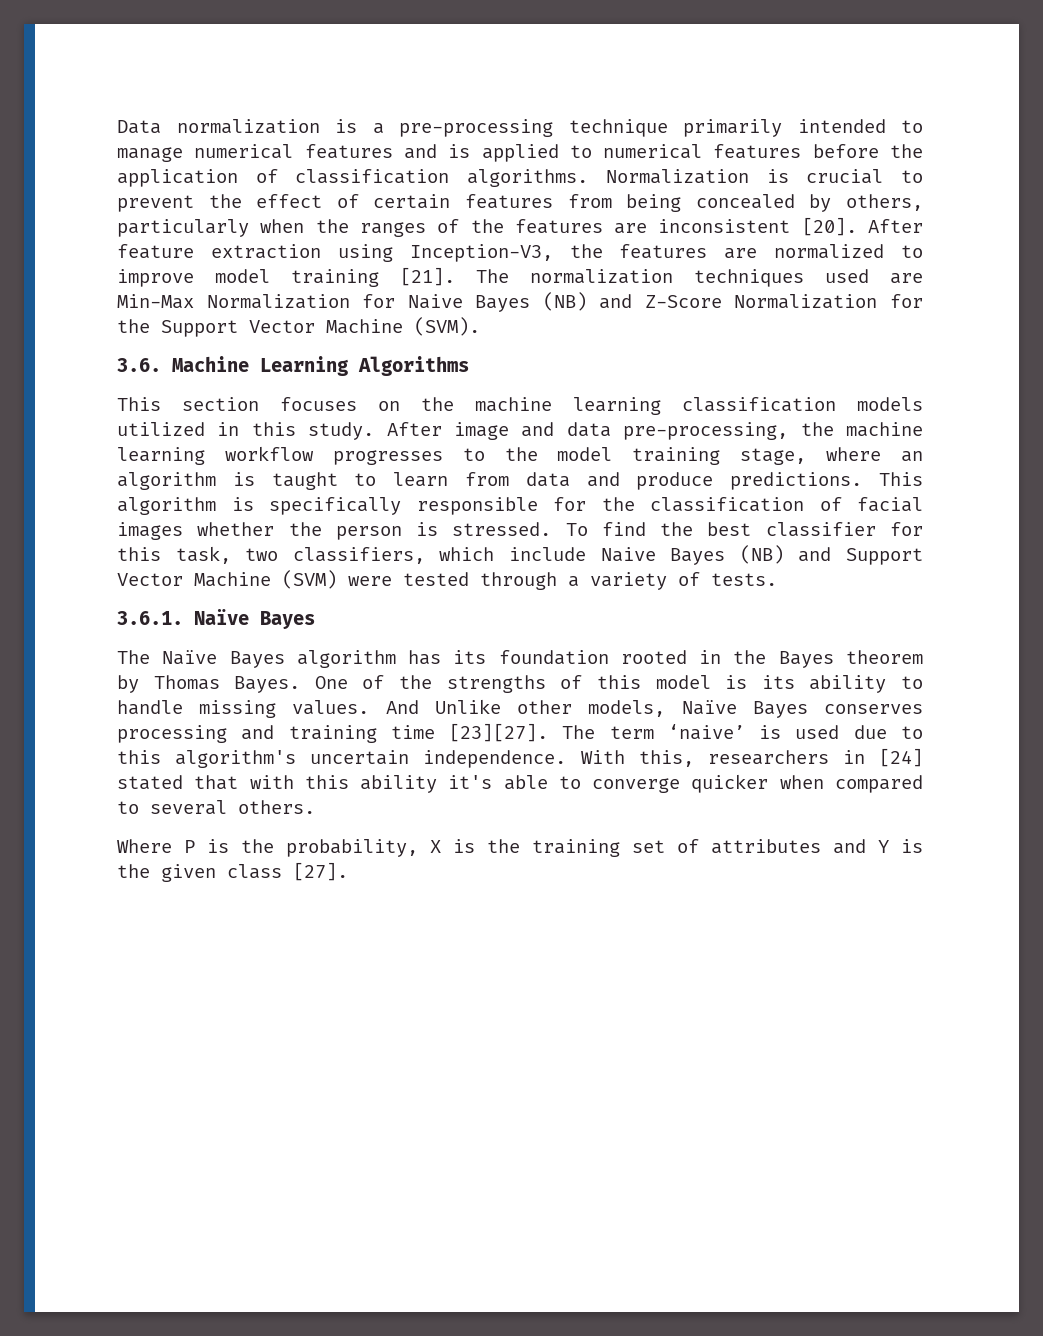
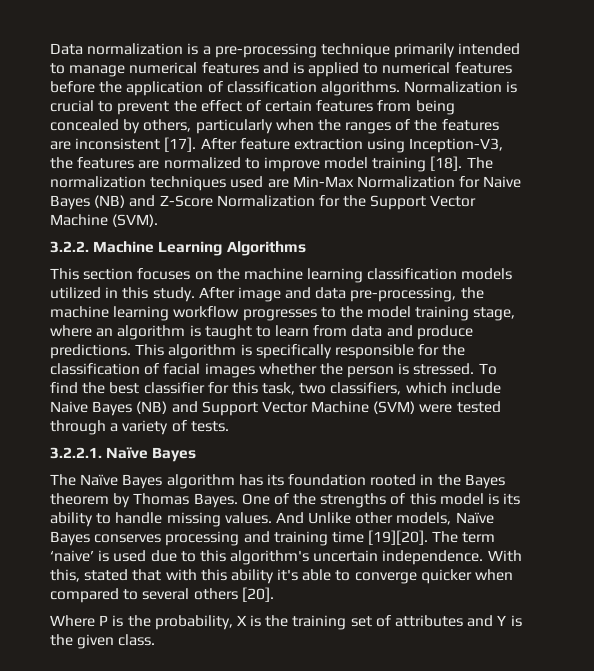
[801,217,857,236] [20]. -> [164,137,197,152] [17].
[400,267,455,286] [21]. -> [430,156,463,171] [18].
[117,358,161,372] 3.6. -> [50,241,89,253] 3.2.2.
[117,611,183,625] 3.6.1. -> [50,447,102,459] 3.2.2.1.
[449,723,549,742] [23][27]. -> [368,530,429,545] [19][20].
[707,748,923,767] researchers in [24] -> (80, 575) none
[238,800,315,814] others. -> [193,587,274,602] others [20].
[227,862,348,881] class [27]. -> [118,634,156,646] class.

